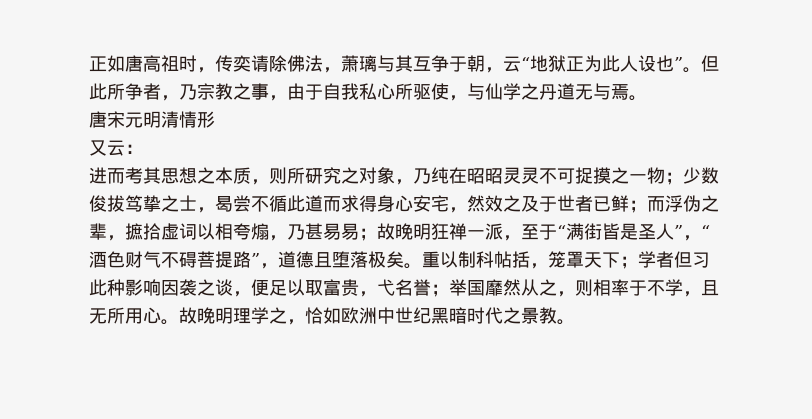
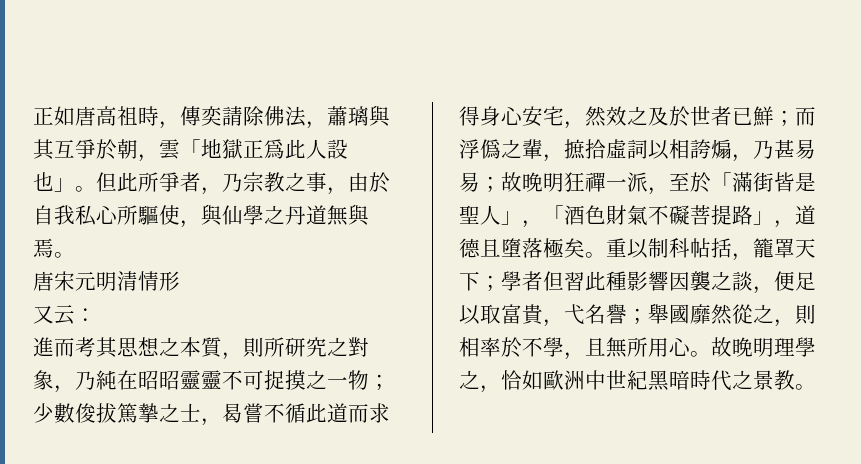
[179,55,683,73] 时，传奕请除佛法，萧璃与其互争于朝，云“地狱正为此人设也” -> [138,105,391,129] [33,139,348,162] [33,172,75,192] 時，傳奕請除佛法，蕭璃與其互爭於朝，雲「地獄正爲此人設也」
[125,83,143,100] 争 -> [159,172,180,192] 爭
[305,84,323,100] 于 -> [369,172,390,193] 於
[413,83,611,101] 驱使，与仙学之丹道无与 -> [137,204,370,228] 驅使，與仙學之丹道無與
[89,167,107,184] 进 -> [33,337,54,357] 進
[233,167,287,185] 质，则 -> [201,337,264,360] 質，則
[359,167,539,185] 对象，乃纯在昭昭灵灵 -> [348,337,369,357] [33,370,222,393] 對象，乃純在昭昭靈靈
[701,167,719,184] [89,195,161,212] 数俊拔笃挚 -> [54,403,159,423] 數俊拔篤摯
[233,195,251,212] 尝 -> [243,403,264,423] 嘗
[539,195,719,213] [89,223,251,241] 于世者已鲜；而浮伪之辈，摭拾虚词以相夸 -> [669,106,816,127] [459,139,711,162] 於世者已鮮；而浮僞之輩，摭拾虛詞以相誇
[449,223,467,240] 禅 -> [585,172,606,192] 禪
[539,223,710,241] [89,251,260,268] 于“满街皆是圣人”，“酒色财气不碍菩提路” -> [690,172,816,193] [459,205,774,228] 於「滿街皆是聖人」，「酒色財氣不礙菩提路」
[332,251,386,268] 堕落极 -> [501,238,564,258] 墮落極
[548,251,566,268] 笼 -> [753,238,774,258] 籠
[638,251,710,268] [89,279,719,297] [89,308,107,324] 学者但习此种影响因袭之谈，便足以取富贵，弋名誉；举国靡然从之，则相率于不学，且无 -> [501,271,816,294] [459,303,816,327] [459,337,627,360] 學者但習此種影響因襲之談，便足以取富貴，弋名譽；舉國靡然從之，則相率於不學，且無
[251,307,269,324] 学 -> [795,337,816,357] 學
[341,307,485,324] 欧洲中世纪黑暗时 -> [543,370,711,391] 歐洲中世紀黑暗時

